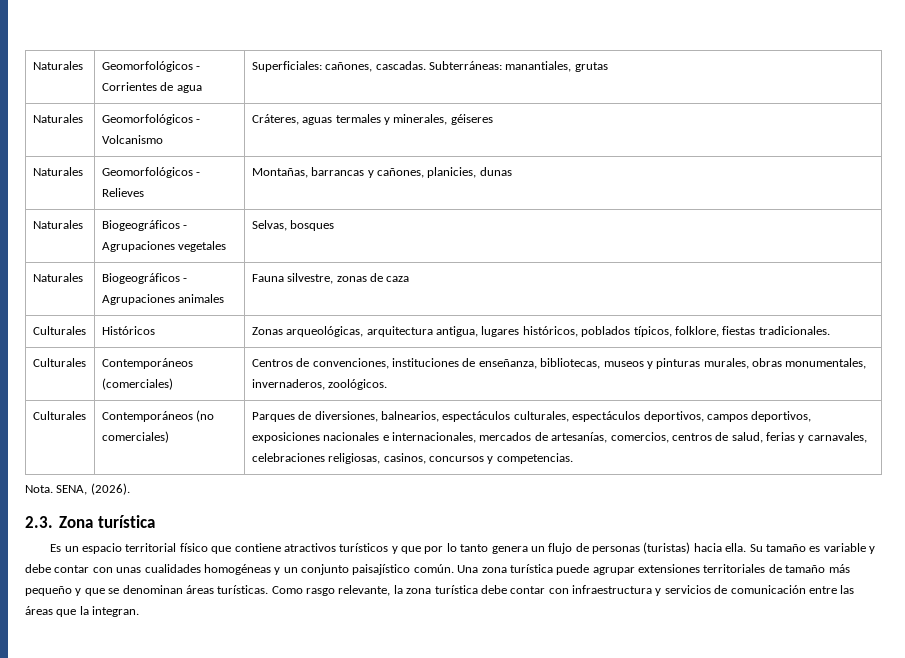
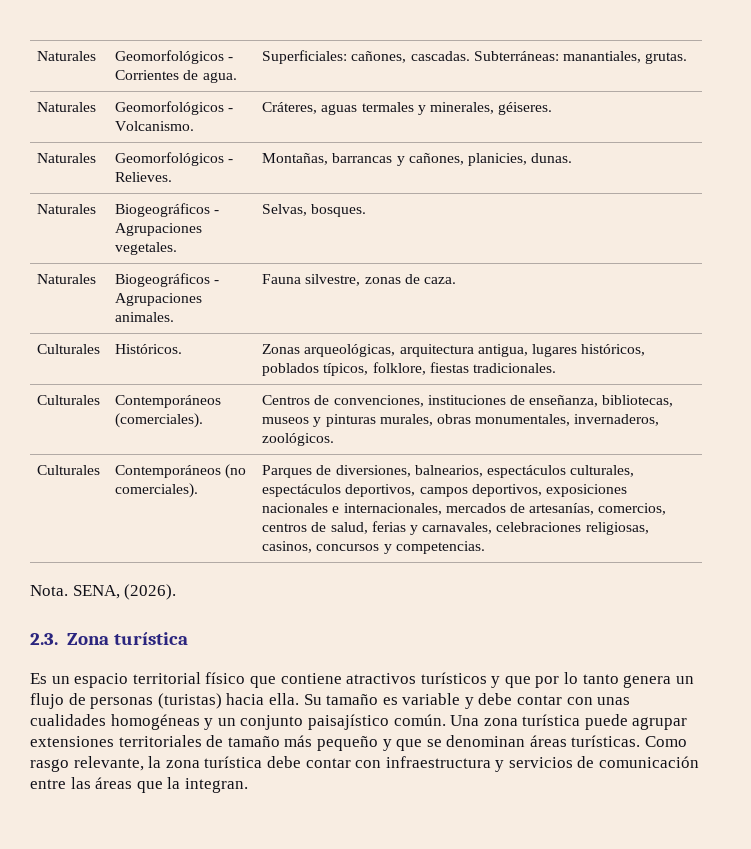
[176,85,202,93] agua -> [202,72,237,83] agua.
[574,62,608,72] [32,114,83,123] [101,114,201,125] [101,135,163,144] grutas // Naturales | Geomorfológicos - Volcanismo -> [645,52,688,64] [37,102,97,112] [115,101,234,115] [115,121,195,131] grutas. // Naturales | Geomorfológicos - Volcanismo.
[450,114,493,125] [32,167,83,176] [101,167,201,178] [101,188,144,197] géiseres // Naturales | Geomorfológicos - Relieves -> [498,102,553,115] [37,153,97,163] [115,152,234,166] [115,172,173,182] géiseres. // Naturales | Geomorfológicos - Relieves.
[479,167,512,176] [32,220,83,229] [101,220,188,231] [101,241,227,252] dunas // Naturales | Biogeográficos - Agrupaciones vegetales -> [531,153,573,163] [37,204,97,214] [115,203,220,217] [115,223,203,236] [115,242,178,255] dunas. // Naturales | Biogeográficos - Agrupaciones vegetales.
[290,220,335,231] [32,273,83,282] [101,273,188,284] [101,294,225,305] bosques // Naturales | Biogeográficos - Agrupaciones animales -> [311,204,367,217] [37,274,97,284] [115,273,220,287] [115,293,203,306] [115,312,175,322] bosques. // Naturales | Biogeográficos - Agrupaciones animales.
[386,276,410,282] [32,326,86,335] [101,326,155,335] caza // Culturales | Históricos -> [424,277,457,284] [37,344,101,354] [115,344,183,354] caza. // Culturales | Históricos.
[101,378,173,390] (comerciales) -> [115,413,204,428] (comerciales).
[101,431,169,443] comerciales) -> [115,483,199,498] comerciales).

